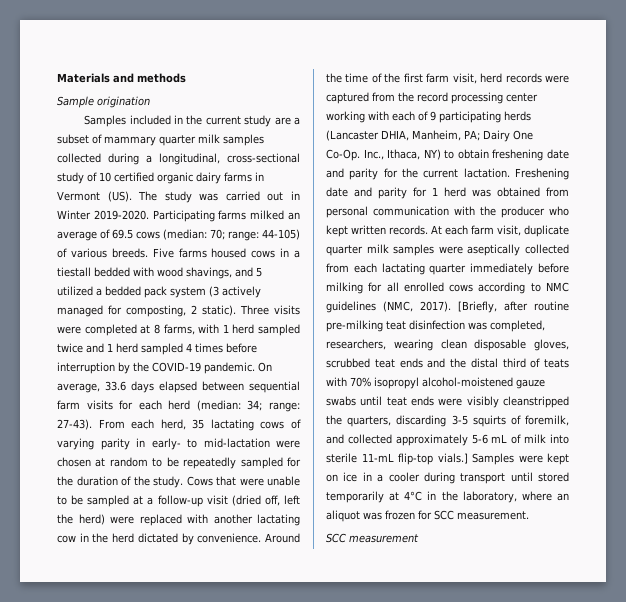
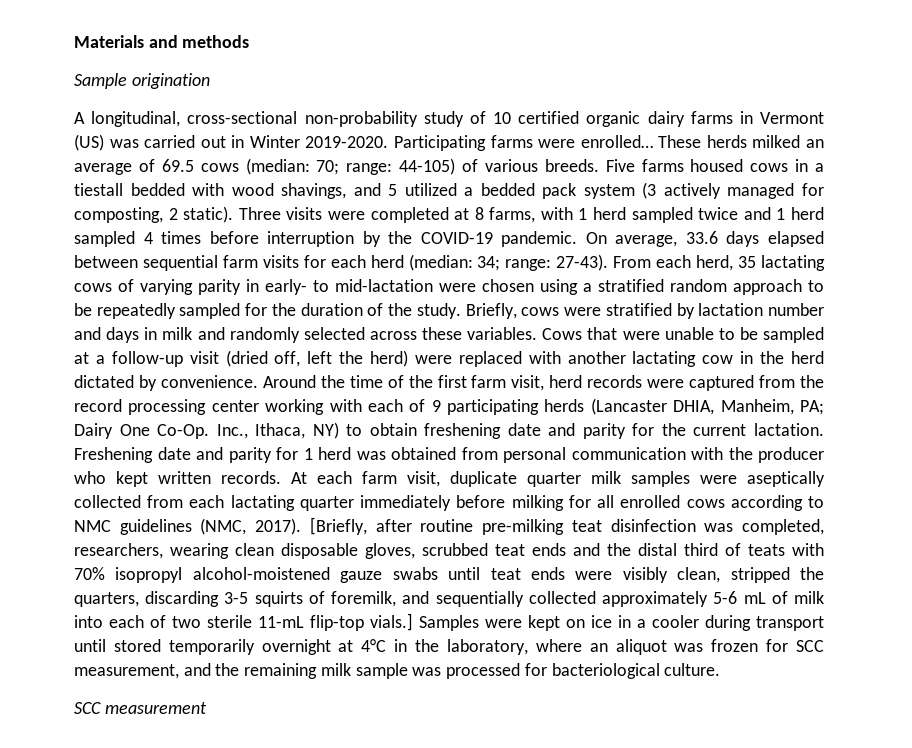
[84,115,300,127] [57,134,264,146] [57,153,152,165] Samples included in the current study are a subset of mammary quarter milk samples collected during a -> [74,112,85,124] A
(300, 158) none -> [304,111,418,127] non-probability
[107,191,192,203] (US). The study -> [74,134,104,151] (US)
(247, 215) none -> [538,135,747,148] were enrolled… These herds
[95,457,148,467] at random -> [540,279,802,295] using a stratified random approach
(184, 482) none -> [465,303,825,319] [74,327,538,343] Briefly, cows were stratified by lactation number and days in milk and randomly selected across these variables.
[503,396,569,408] cleanstripped -> [677,567,790,583] clean, stripped
(344, 439) none -> [435,591,524,607] sequentially
(569, 439) none -> [109,615,201,628] each of two
(384, 497) none -> [261,639,331,655] overnight
[457,511,529,520] measurement. -> [74,663,721,679] measurement, and the remaining milk sample was processed for bacteriological culture.

